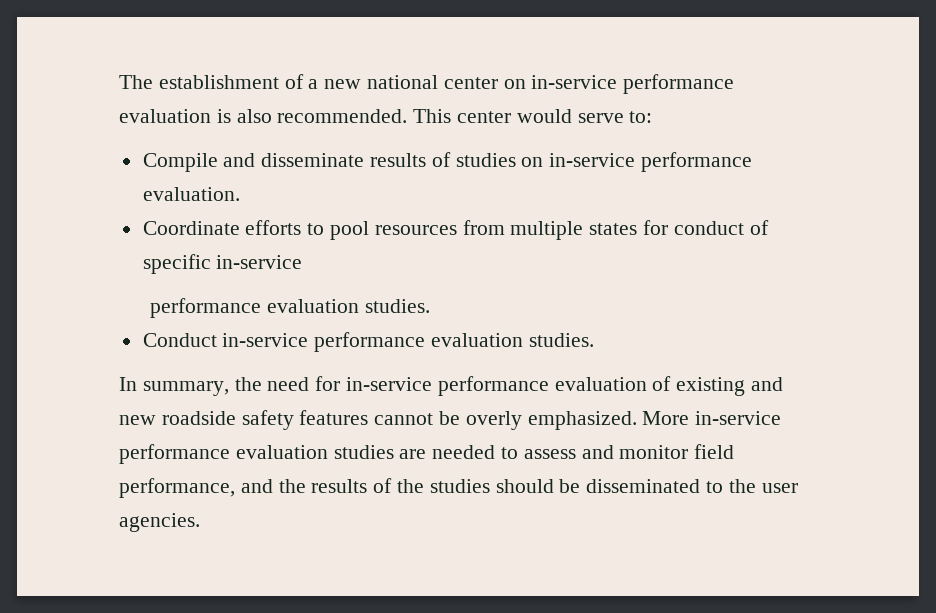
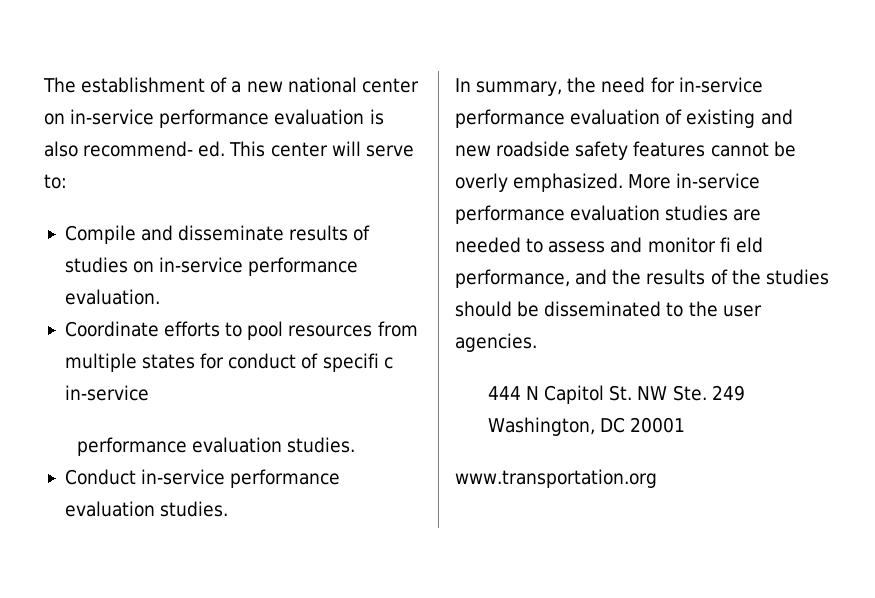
[277,109,408,123] recommended. -> [83,141,226,157] recommend- ed.
[516,109,572,123] would -> [331,141,361,156] will
[142,254,211,274] specific -> [322,353,393,372] specifi c
[694,444,735,459] field -> [719,237,763,253] fi eld
(200, 522) none -> [487,385,745,404] [487,417,686,436] [455,469,657,488] // 444 N Capitol St. NW Ste. 249 Washington, DC 20001 // www.transportation.org

